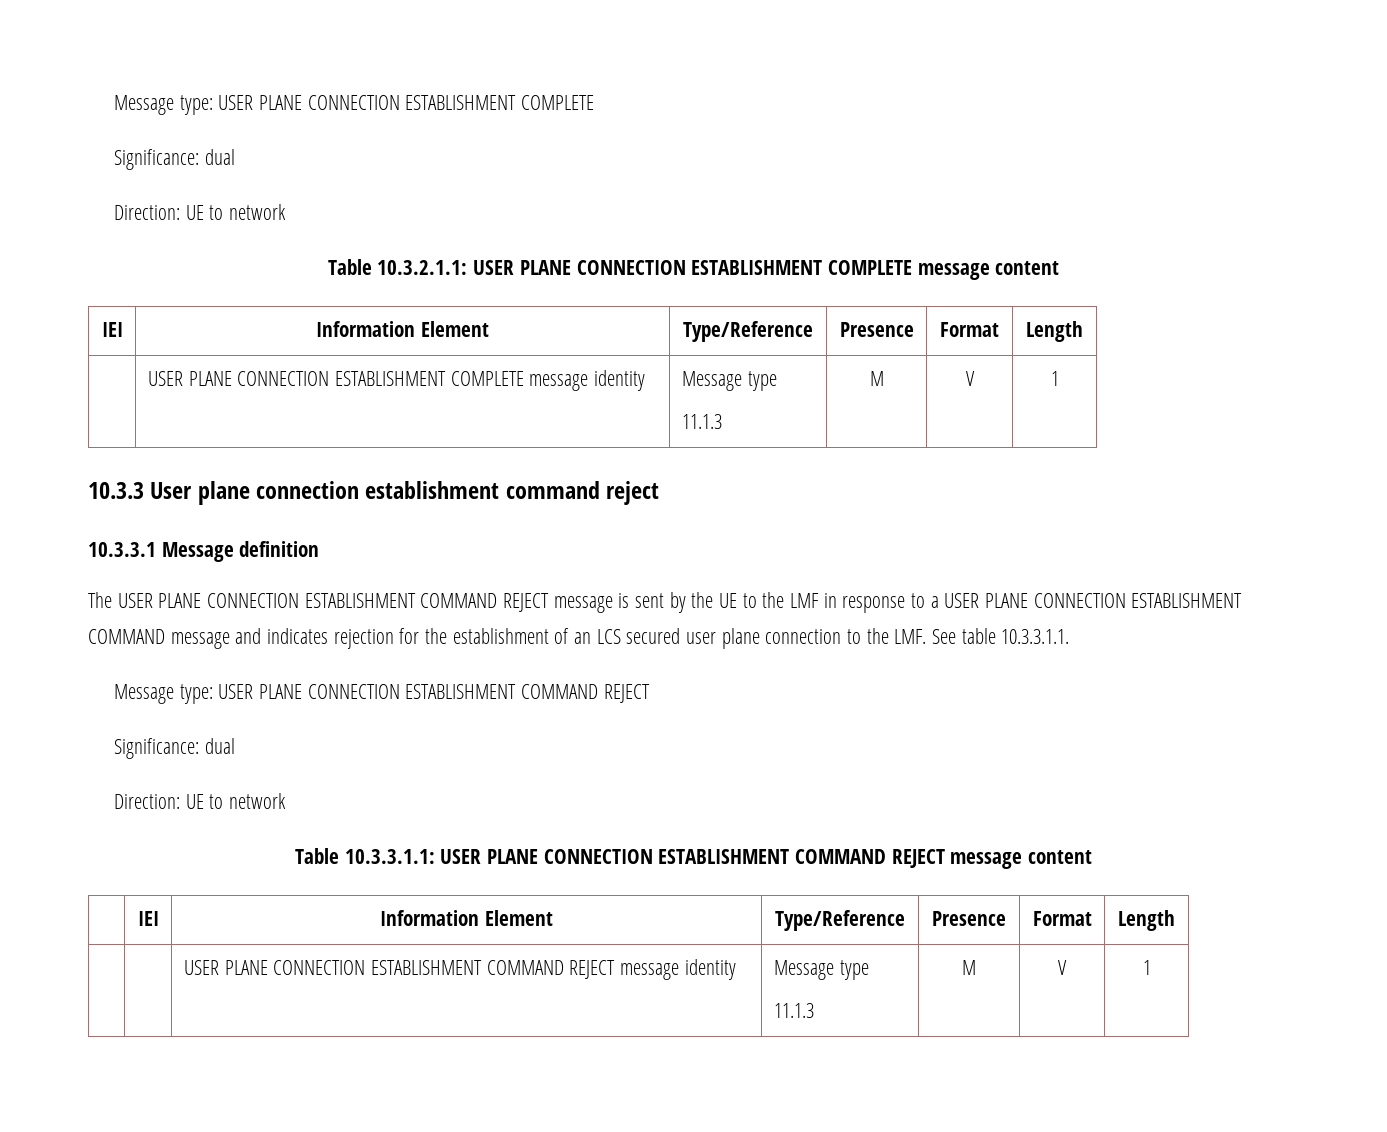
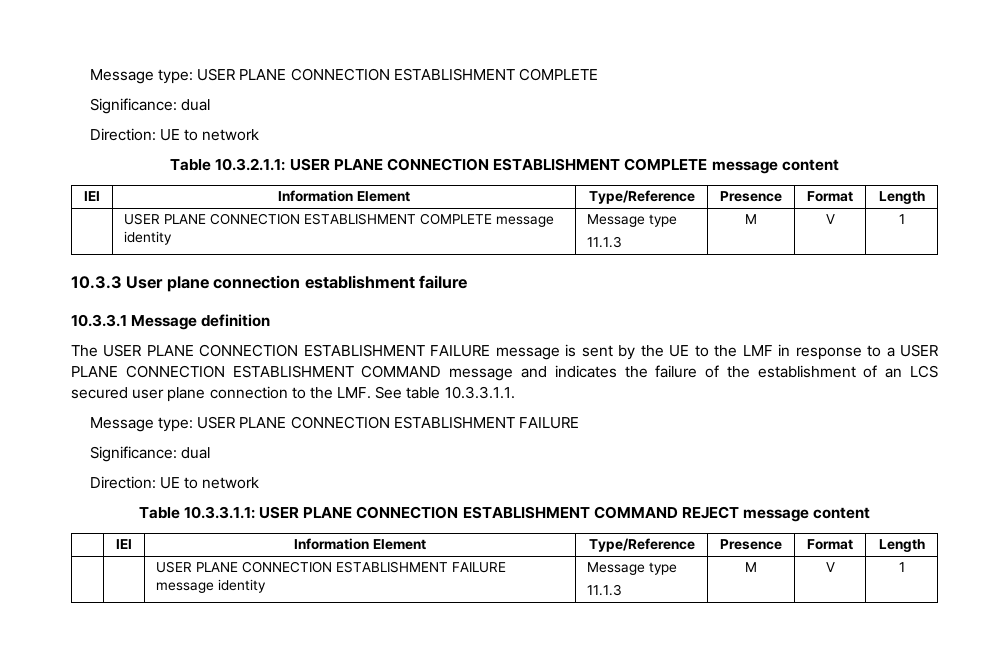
[505,481,660,505] command reject -> [419,275,468,289] failure
[420,593,550,612] COMMAND REJECT -> [430,345,491,357] FAILURE
[333,628,420,649] rejection for -> [624,365,720,378] the failure of
[520,684,650,703] COMMAND REJECT -> [518,417,579,429] FAILURE
[486,960,616,979] COMMAND REJECT -> [452,562,507,573] FAILURE

